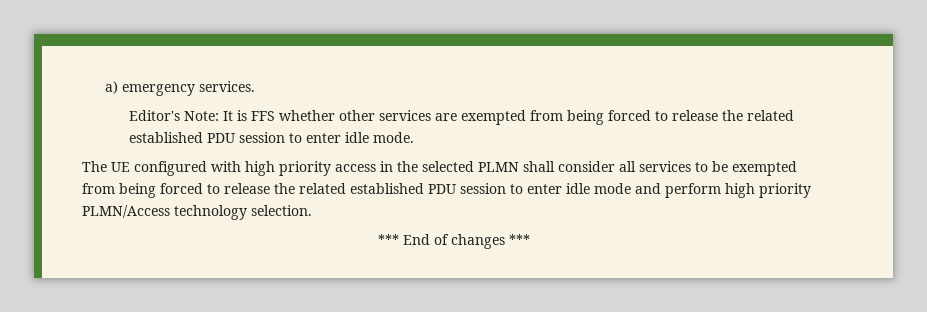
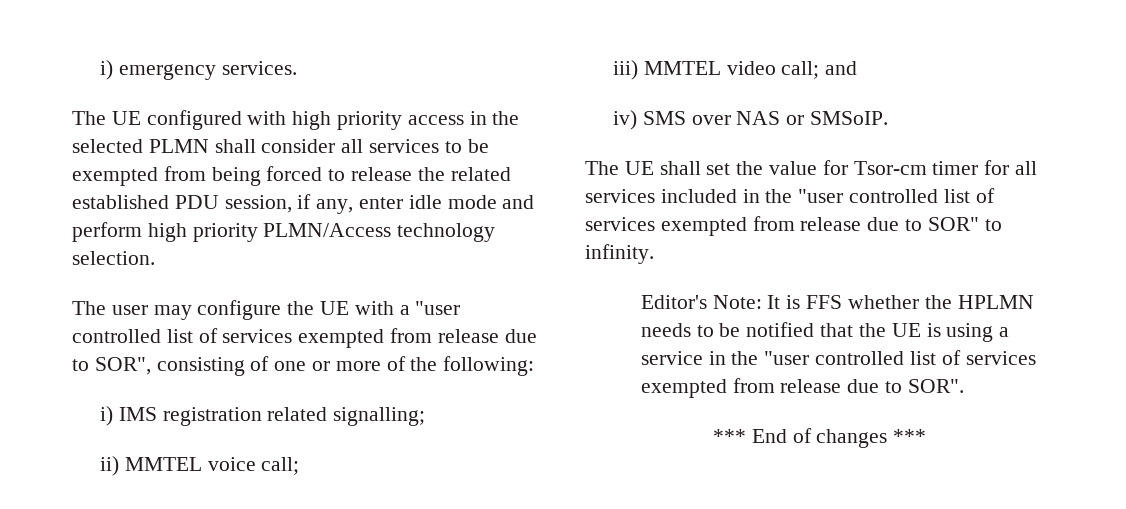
[105,81,119,94] a) -> [99,60,113,80] i)
[128,110,794,125] [128,132,414,143] // Editor's Note: It is FFS whether other services are exempted from being forced to release the related established PDU session to enter idle mode. -> (297, 68) none
[460,183,523,194] session to -> [224,194,354,214] session, if any,
(312, 210) none -> [72,300,461,320] [72,328,537,348] [72,356,535,376] [99,406,426,426] [99,456,300,476] [612,60,858,80] [612,110,888,130] [585,160,1038,175] [585,188,995,203] [585,216,1002,236] [585,244,654,264] [640,295,1034,309] [640,322,1010,342] [640,350,1036,365] [640,378,964,398] // The user may configure the UE with a "user controlled list of services exempted from release due to SOR", consisting of one or more of the following: // i) IMS registration related signalling; // ii) MMTEL voice call; // iii) MMTEL video call; and // iv) SMS over NAS or SMSoIP. // The UE shall set the value for Tsor-cm timer for all services included in the "user controlled list of services exempted from release due to SOR" to infinity. // Editor's Note: It is FFS whether the HPLMN needs to be notified that the UE is using a service in the "user controlled list of services exempted from release due to SOR".

